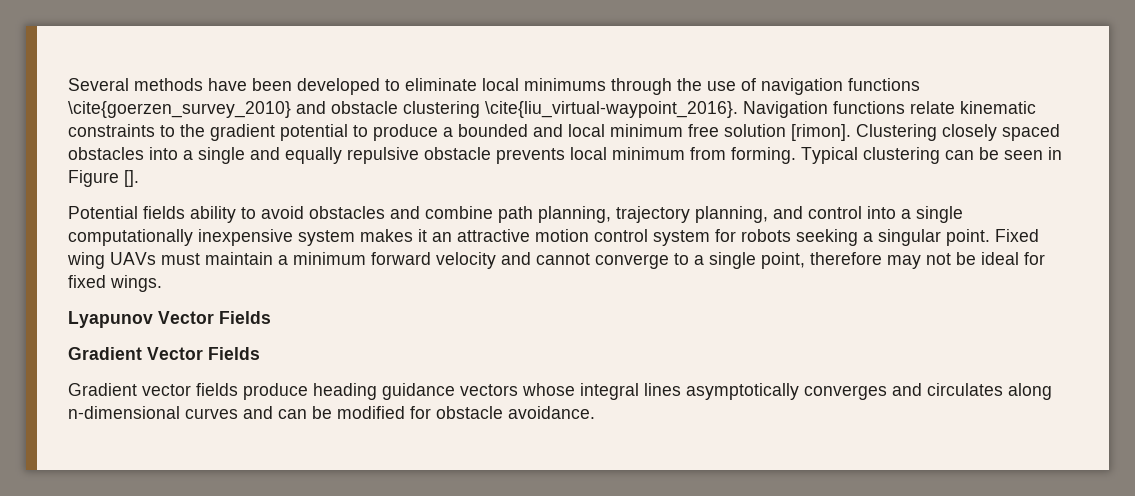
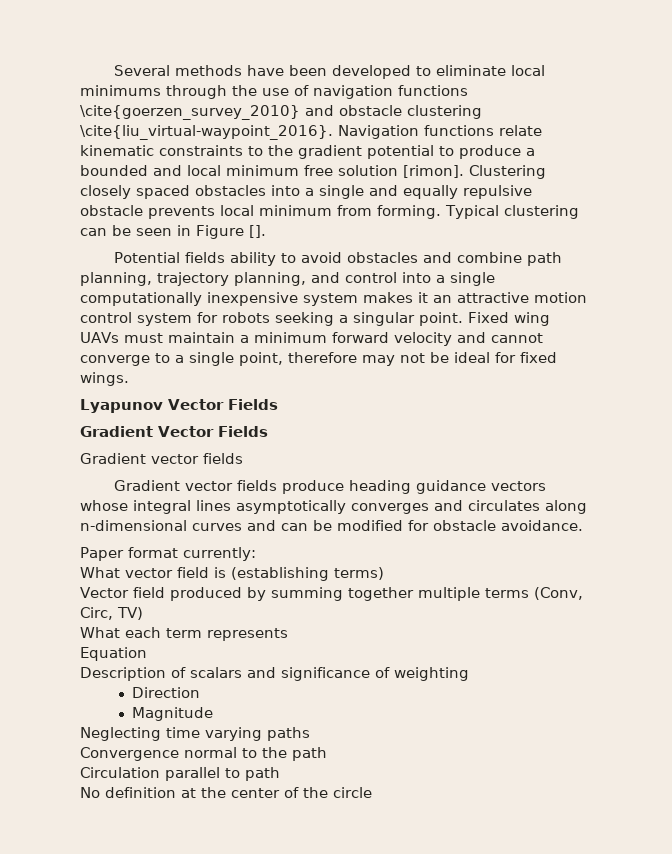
(238, 389) none -> [113,480,277,491] // Gradient vector fields
(595, 412) none -> [80,547,256,561] [80,567,384,581] [80,587,583,601] [80,607,143,620] [80,627,288,641] [80,647,147,661] [80,667,469,681] [132,687,201,698] [132,707,214,721] [80,727,310,741] [80,747,327,761] [80,767,280,781] [80,787,372,798] // Paper format currently: // What vector field is (establishing terms) // Vector field produced by summing together multiple terms (Conv, Circ, TV) // What each term represents // Equation // Description of scalars and significance of weighting // Direction // Magnitude // Neglecting time varying paths // Convergence normal to the path // Circulation parallel to path // No definition at the center of the circle

